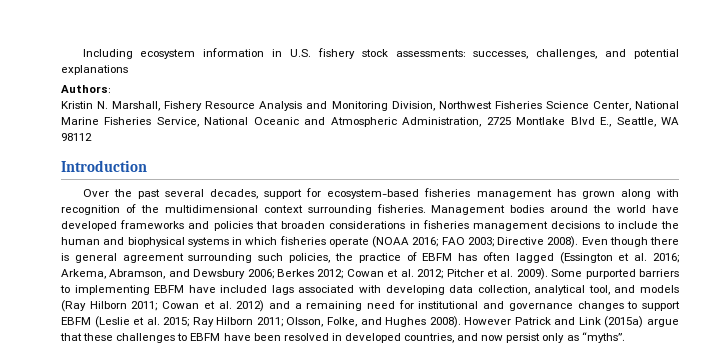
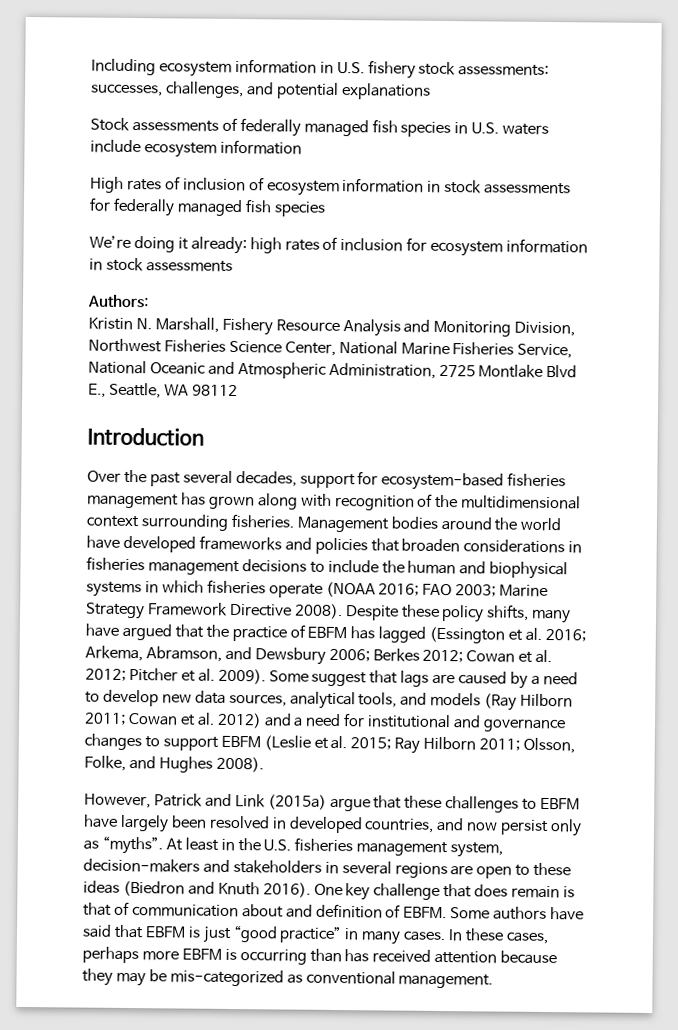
(128, 70) none -> [90,117,550,138] [90,139,302,158] [90,176,572,196] [89,197,326,217] [89,235,589,257] [89,257,233,272] // Stock assessments of federally managed fish species in U.S. waters include ecosystem information // High rates of inclusion of ecosystem information in stock assessments for federally managed fish species // We’re doing it already: high rates of inclusion for ecosystem information in stock assessments
[497,236,679,248] [61,253,331,263] Directive 2008). Even though there is general agreement surrounding such policies, -> [499,584,549,598] [85,602,572,624] [85,623,204,641] Marine Strategy Framework Directive 2008). Despite these policy shifts, many have argued that
[482,252,510,261] often -> (376, 633) none
[585,269,680,279] [60,285,610,295] purported barriers to implementing EBFM have included lags associated with developing data collection, analytical tool, -> [311,670,578,689] [85,689,398,710] suggest that lags are caused by a need to develop new data sources, analytical tools,
[306,301,363,311] remaining -> (304, 722) none
[464,317,512,325] However -> [84,793,151,809] // However,
(251, 337) none -> [119,814,169,833] largely
(625, 337) none -> [165,837,504,858] [83,858,572,879] [83,880,576,901] [83,901,585,921] [82,924,549,945] [82,946,558,965] [82,968,494,989] At least in the U.S. fisheries management system, decision-makers and stakeholders in several regions are open to these ideas (Biedron and Knuth 2016). One key challenge that does remain is that of communication about and definition of EBFM. Some authors have said that EBFM is just “good practice” in many cases. In these cases, perhaps more EBFM is occurring than has received attention because they may be mis-categorized as conventional management.

